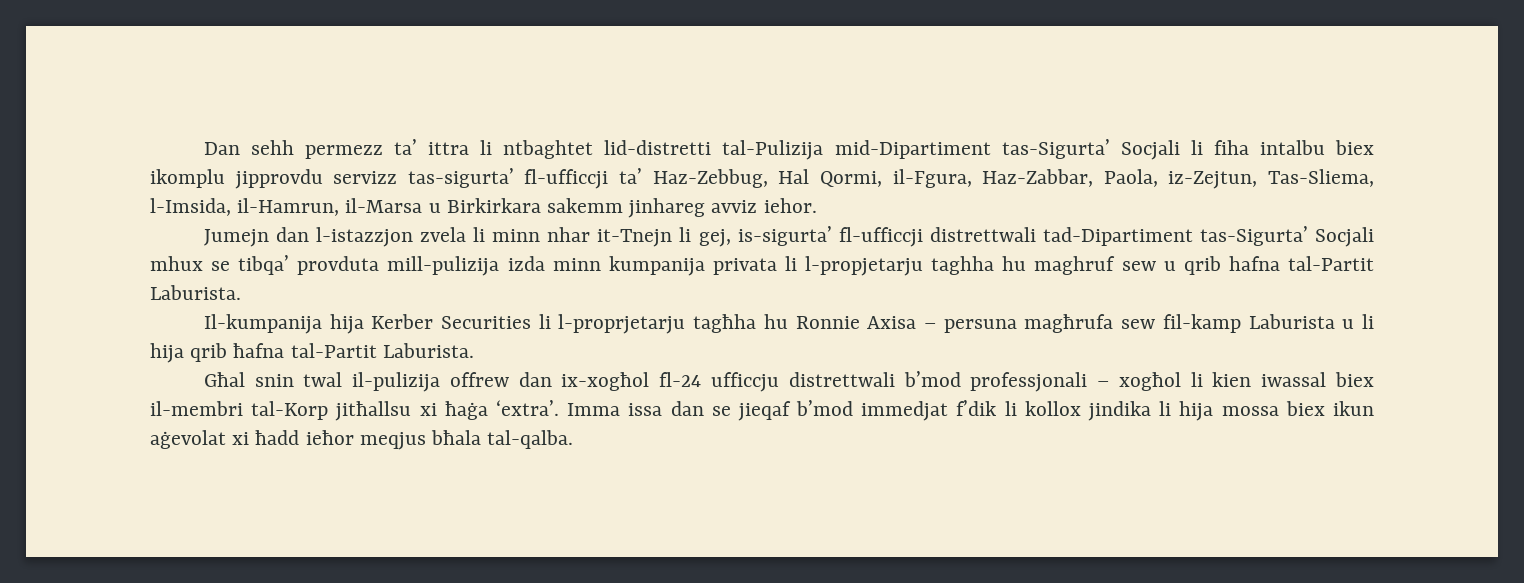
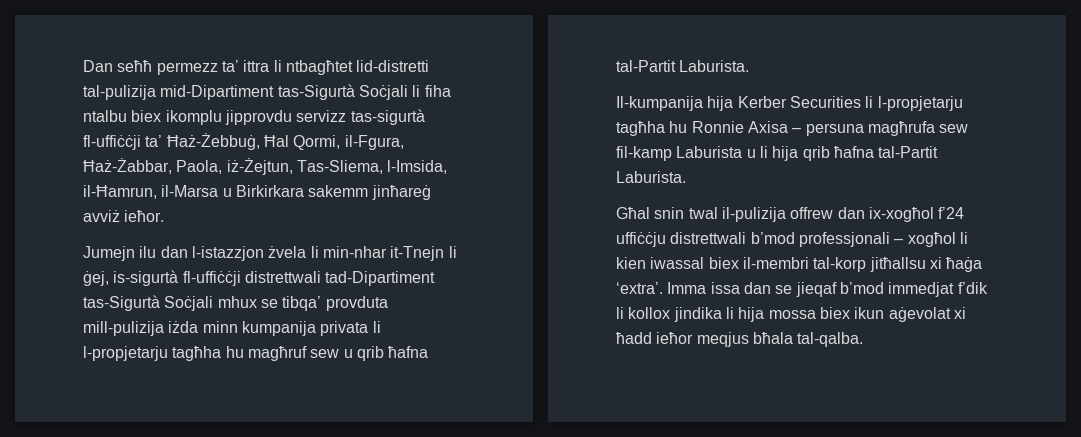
[250,140,294,155] sehh -> [117,60,153,72] seħħ
[503,139,1180,160] ntbaghtet lid-distretti tal-Pulizija mid-Dipartiment tas-Sigurta’ Socjali -> [285,60,430,75] [83,84,408,100] ntbagħtet lid-distretti tal-pulizija mid-Dipartiment tas-Sigurtà Soċjali
[1259,140,1325,155] intalbu -> [83,110,127,122] ntalbu
[407,168,1258,189] tas-sigurta’ fl-ufficcji ta’ Haz-Zebbug, Hal Qormi, il-Fgura, Haz-Zabbar, Paola, iz-Zejtun, -> [350,109,425,125] [83,133,404,150] [83,158,293,175] tas-sigurtà fl-uffiċċji ta’ Ħaż-Żebbuġ, Ħal Qormi, il-Fgura, Ħaż-Żabbar, Paola, iż-Żejtun,
[237,198,340,216] il-Hamrun, -> [83,185,157,199] il-Ħamrun,
[628,198,817,218] jinhareg avviz iehor. -> [371,185,431,200] [83,210,165,222] jinħareġ avviż ieħor.
(269, 238) none -> [139,246,157,258] ilu
[420,226,1374,247] zvela li minn nhar it-Tnejn li gej, is-sigurta’ fl-ufficcji distrettwali tad-Dipartiment tas-Sigurta’ Socjali -> [268,246,457,261] [83,270,436,286] [83,295,214,311] żvela li min-nhar it-Tnejn li ġej, is-sigurtà fl-uffiċċji distrettwali tad-Dipartiment tas-Sigurtà Soċjali
[507,256,545,271] izda -> [168,321,199,333] iżda
[931,256,1116,275] taghha hu maghruf -> [172,346,307,361] tagħha hu magħruf
[1228,256,1280,271] hafna -> [388,346,429,358] ħafna
[558,314,686,334] l-proprjetarju -> [877,96,963,111] l-propjetarju
[659,372,780,392] fl-24 ufficcju -> [938,207,965,219] [616,232,666,247] f’24 uffiċċju
[251,401,329,420] tal-Korp -> [813,257,867,272] tal-korp

